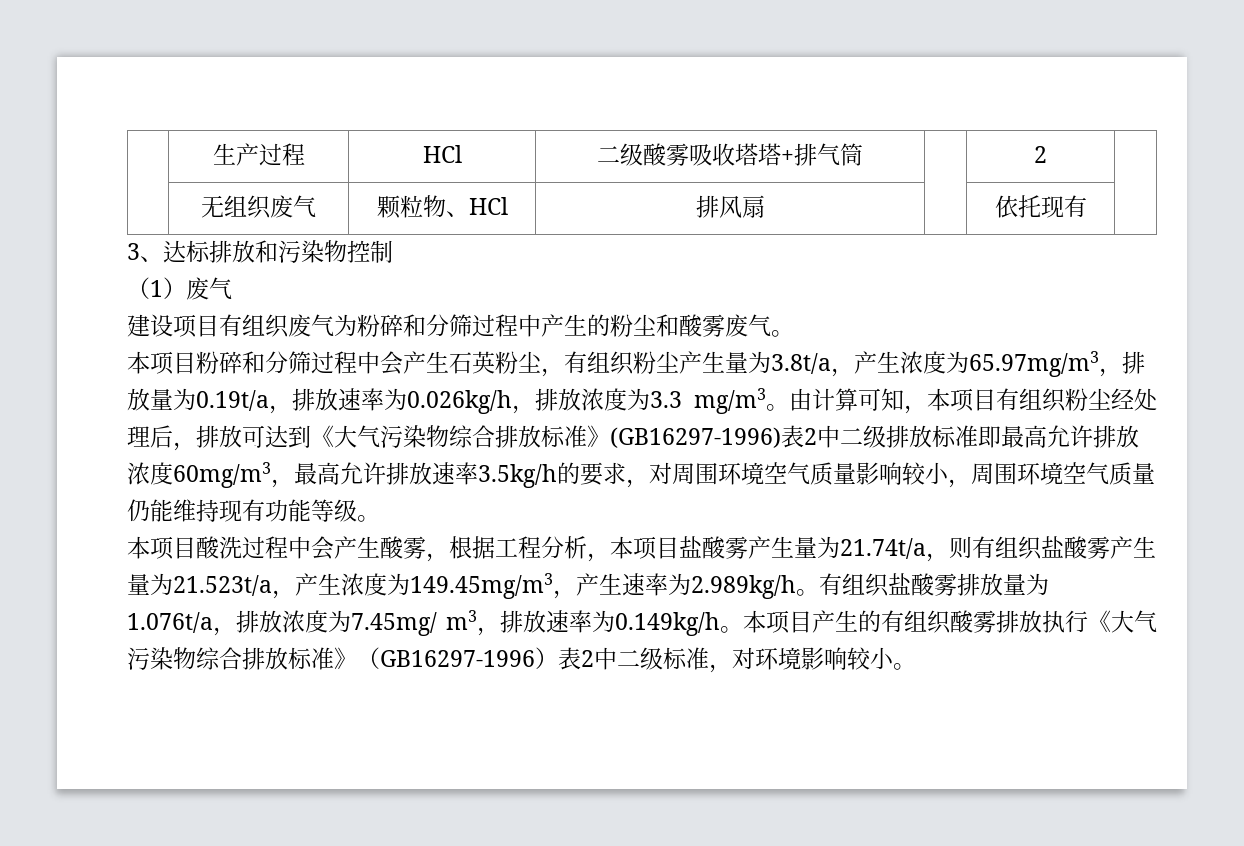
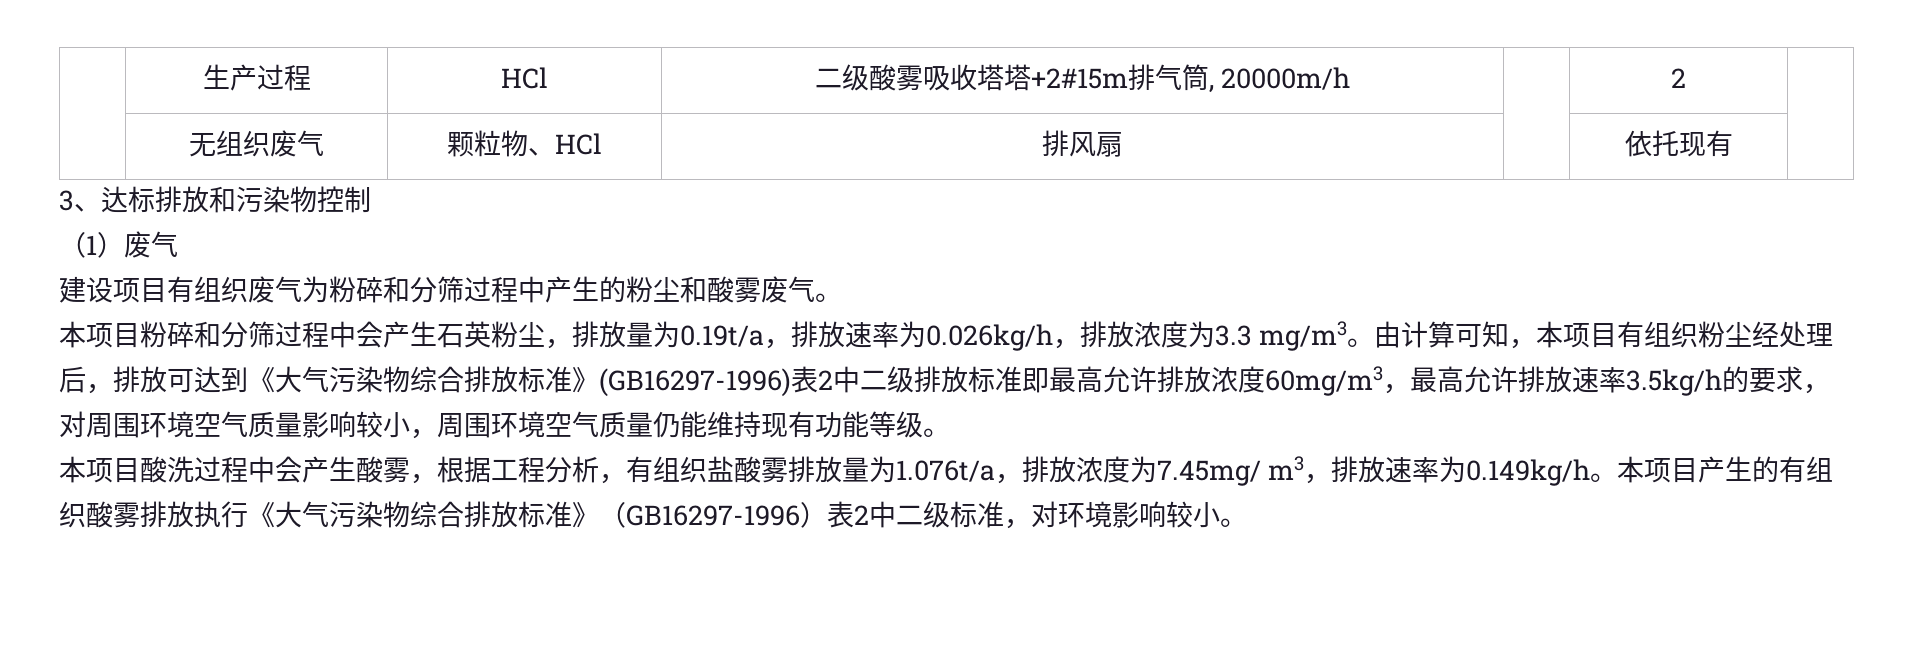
[780,150,794,163] + -> [1030,68,1128,89] +2#15m
(863, 154) none -> [1208,67,1351,93] , 20000m/h
[564,351,1122,377] 有组织粉尘产生量为3.8t/a，产生浓度为65.97mg/m3， -> (572, 344) none
[610,536,1156,562] [127,573,819,599] 本项目盐酸雾产生量为21.74t/a，则有组织盐酸雾产生量为21.523t/a，产生浓度为149.45mg/m3，产生速率为2.989kg/h。 -> (626, 479) none

